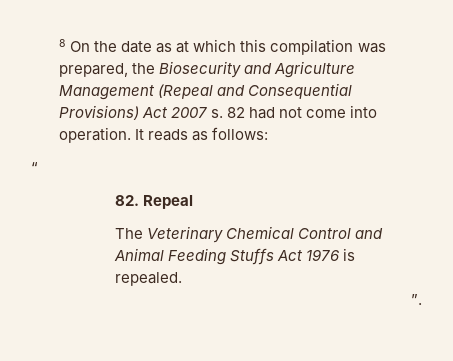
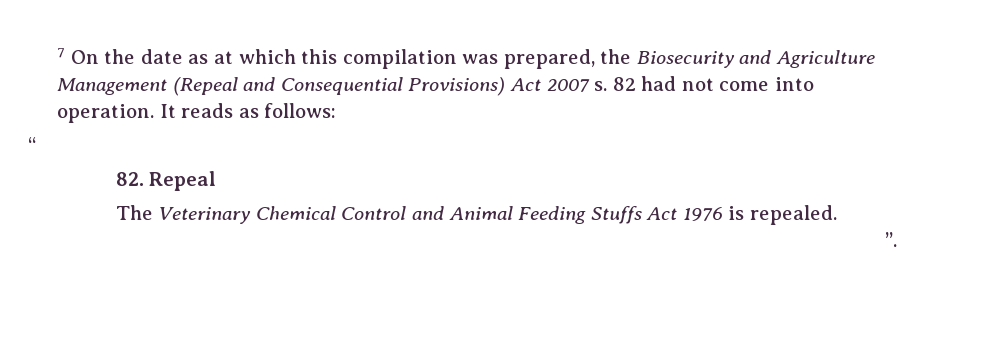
[59,39,67,47] 8 -> [57,48,66,58] 7

